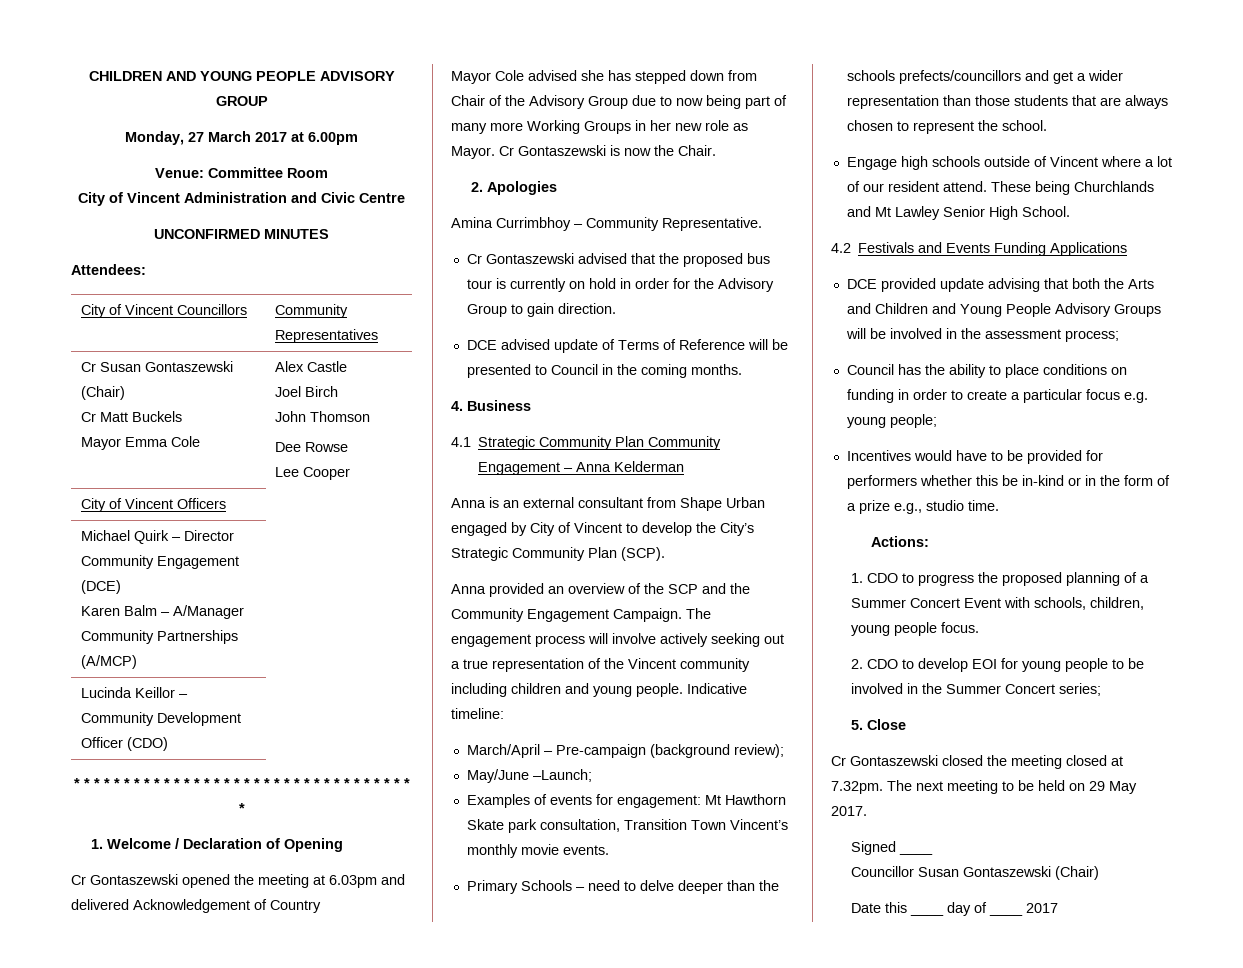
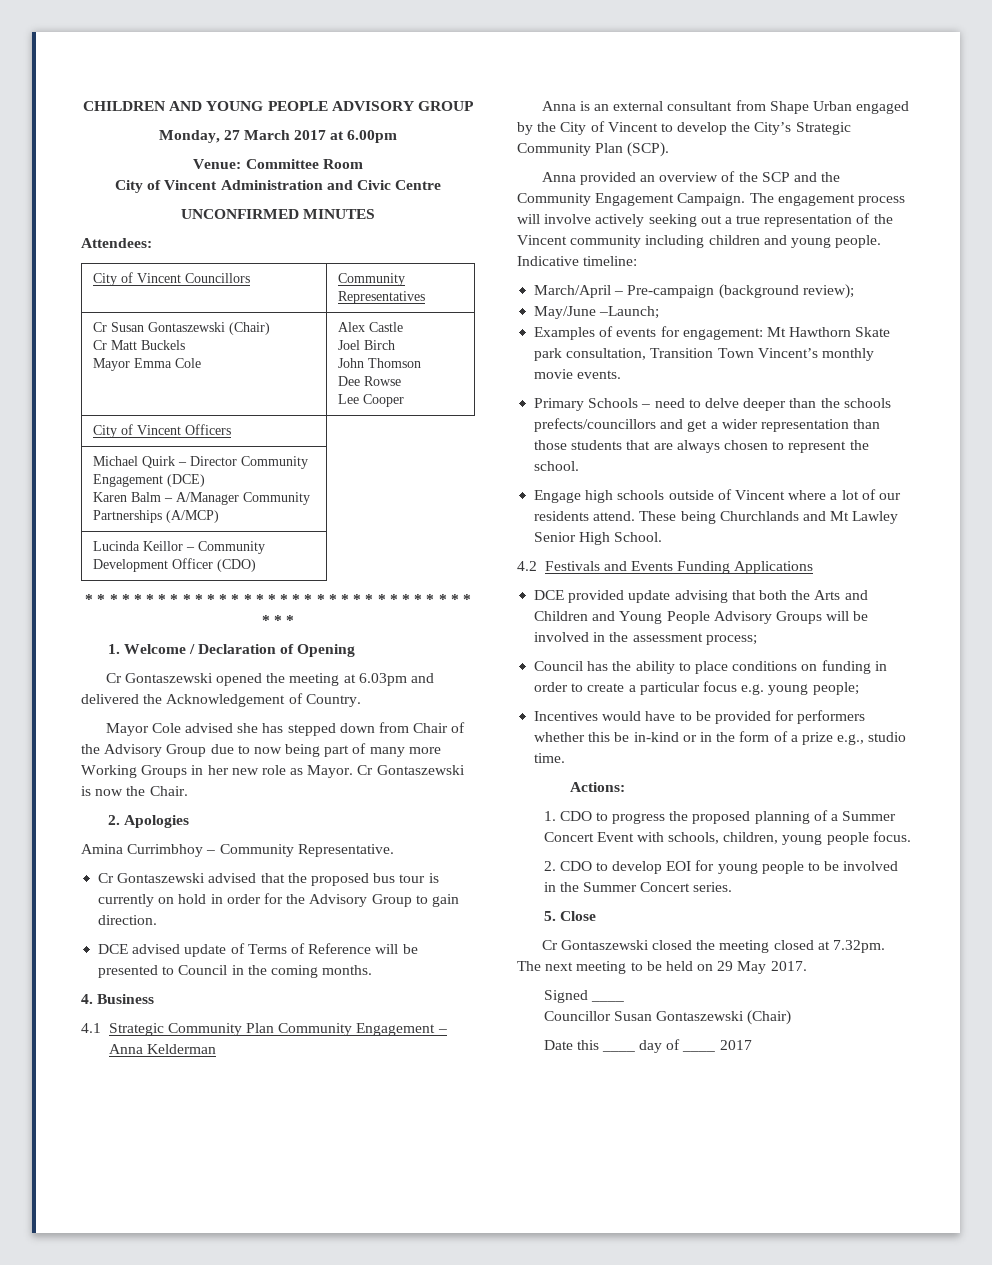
(129, 904) none -> [143,694,163,704] the
[270,900,321,913] Country -> [305,694,361,707] Country.
(527, 529) none -> [537,122,557,132] the
[887,181,939,192] resident -> [534,511,590,521] residents
[1058,683,1101,696] series; -> [693,882,733,892] series.

